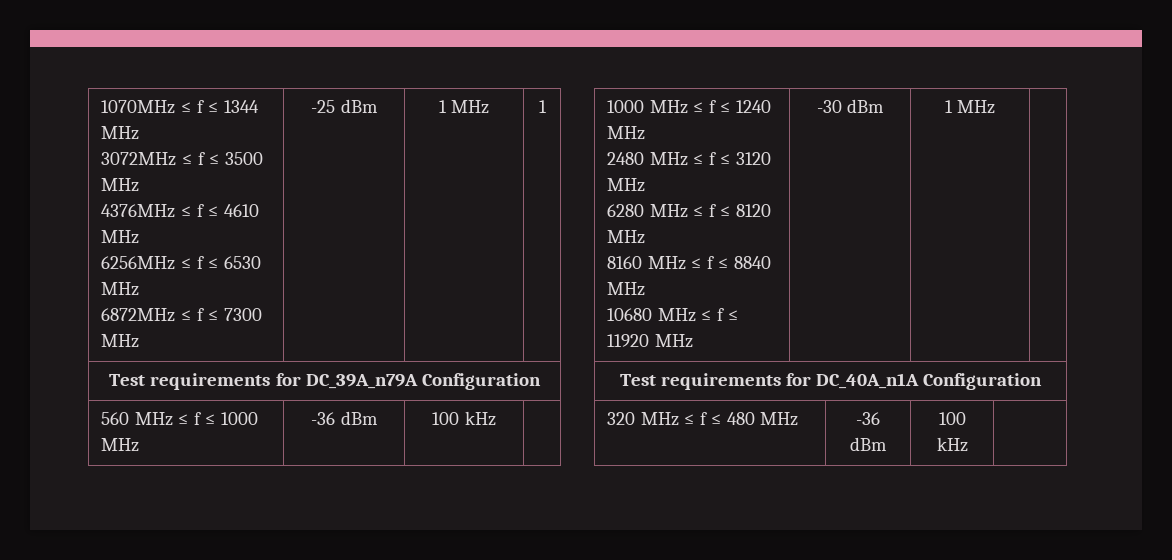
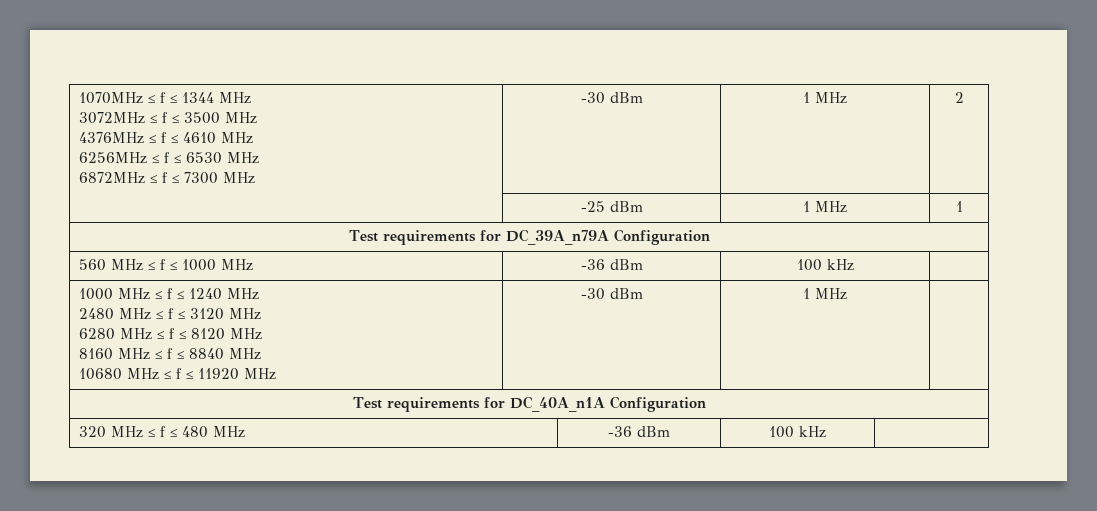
(140, 341) none -> [580,92,643,104] [803,92,847,104] [954,92,964,103] | -30 dBm | 1 MHz | 2 //

